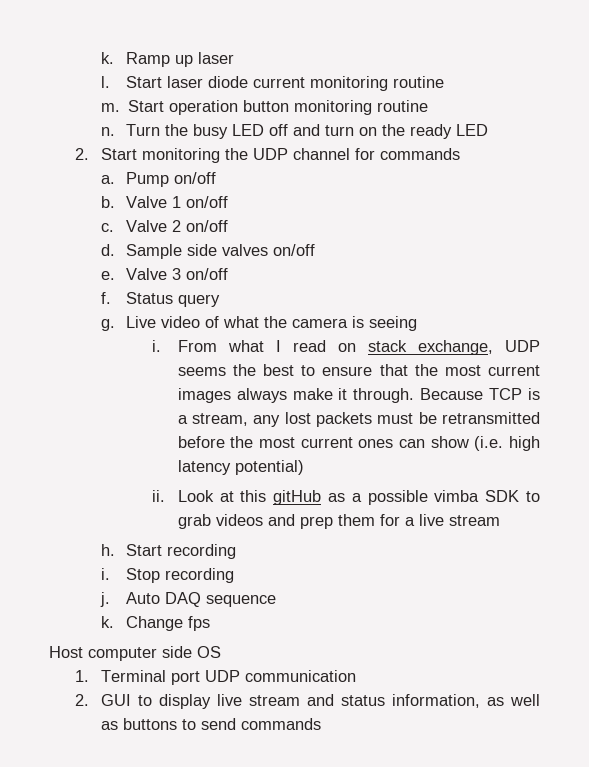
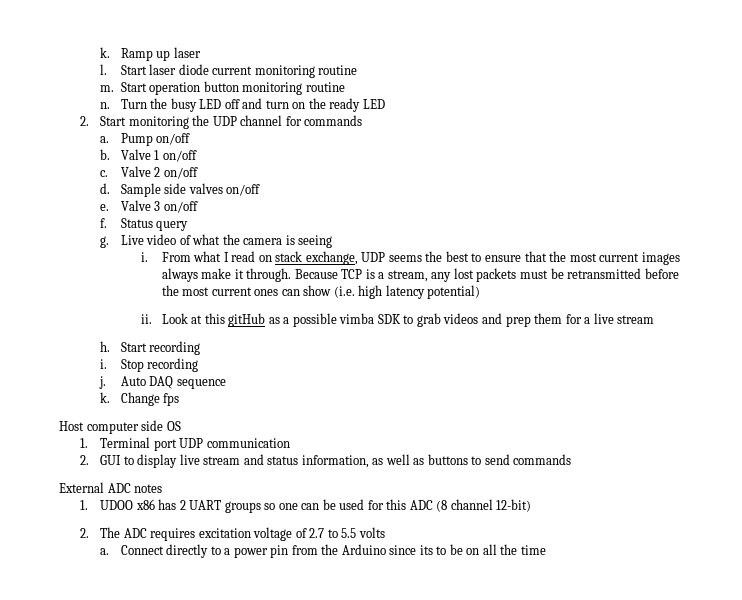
(321, 724) none -> [59,482,163,493] [79,499,532,513] [79,527,385,541] [100,544,546,558] // External ADC notes // 1. UDOO x86 has 2 UART groups so one can be used for this ADC (8 channel 12-bit) // 2. The ADC requires excitation voltage of 2.7 to 5.5 volts // a. Connect directly to a power pin from the Arduino since its to be on all the time

